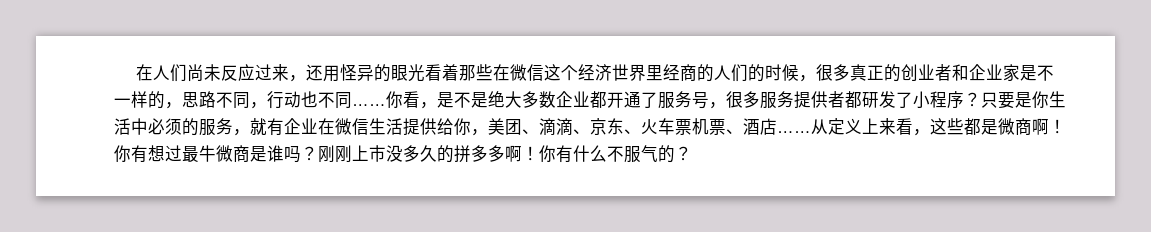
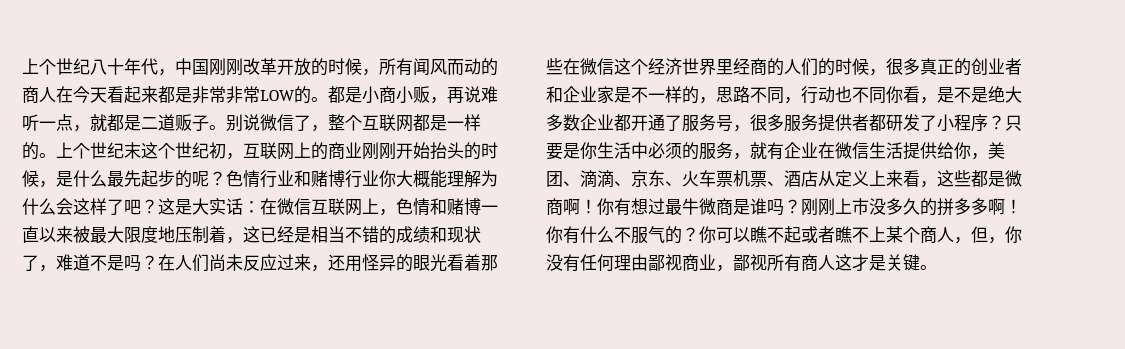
(136, 72) none -> [22,58,498,76] [22,86,498,104] [22,114,481,132] [22,142,498,160] [22,170,498,188] [22,198,498,216] [22,226,481,244] [22,254,158,272] 上个世纪八十年代，中国刚刚改革开放的时候，所有闻风而动的商人在今天看起来都是非常非常LOW的。都是小商小贩，再说难听一点，就都是二道贩子。别说微信了，整个互联网都是一样的。上个世纪末这个世纪初，互联网上的商业刚刚开始抬头的时候，是什么最先起步的呢？色情行业和赌博行业你大概能理解为什么会这样了吧？这是大实话：在微信互联网上，色情和赌博一直以来被最大限度地压制着，这已经是相当不错的成绩和现状了，难道不是吗？
[352,104,386,106] …… -> (886, 95) none
[777,131,811,133] …… -> (818, 178) none
(692, 153) none -> [699,226,1022,244] [546,254,937,272] 你可以瞧不起或者瞧不上某个商人，但，你没有任何理由鄙视商业，鄙视所有商人这才是关键。

